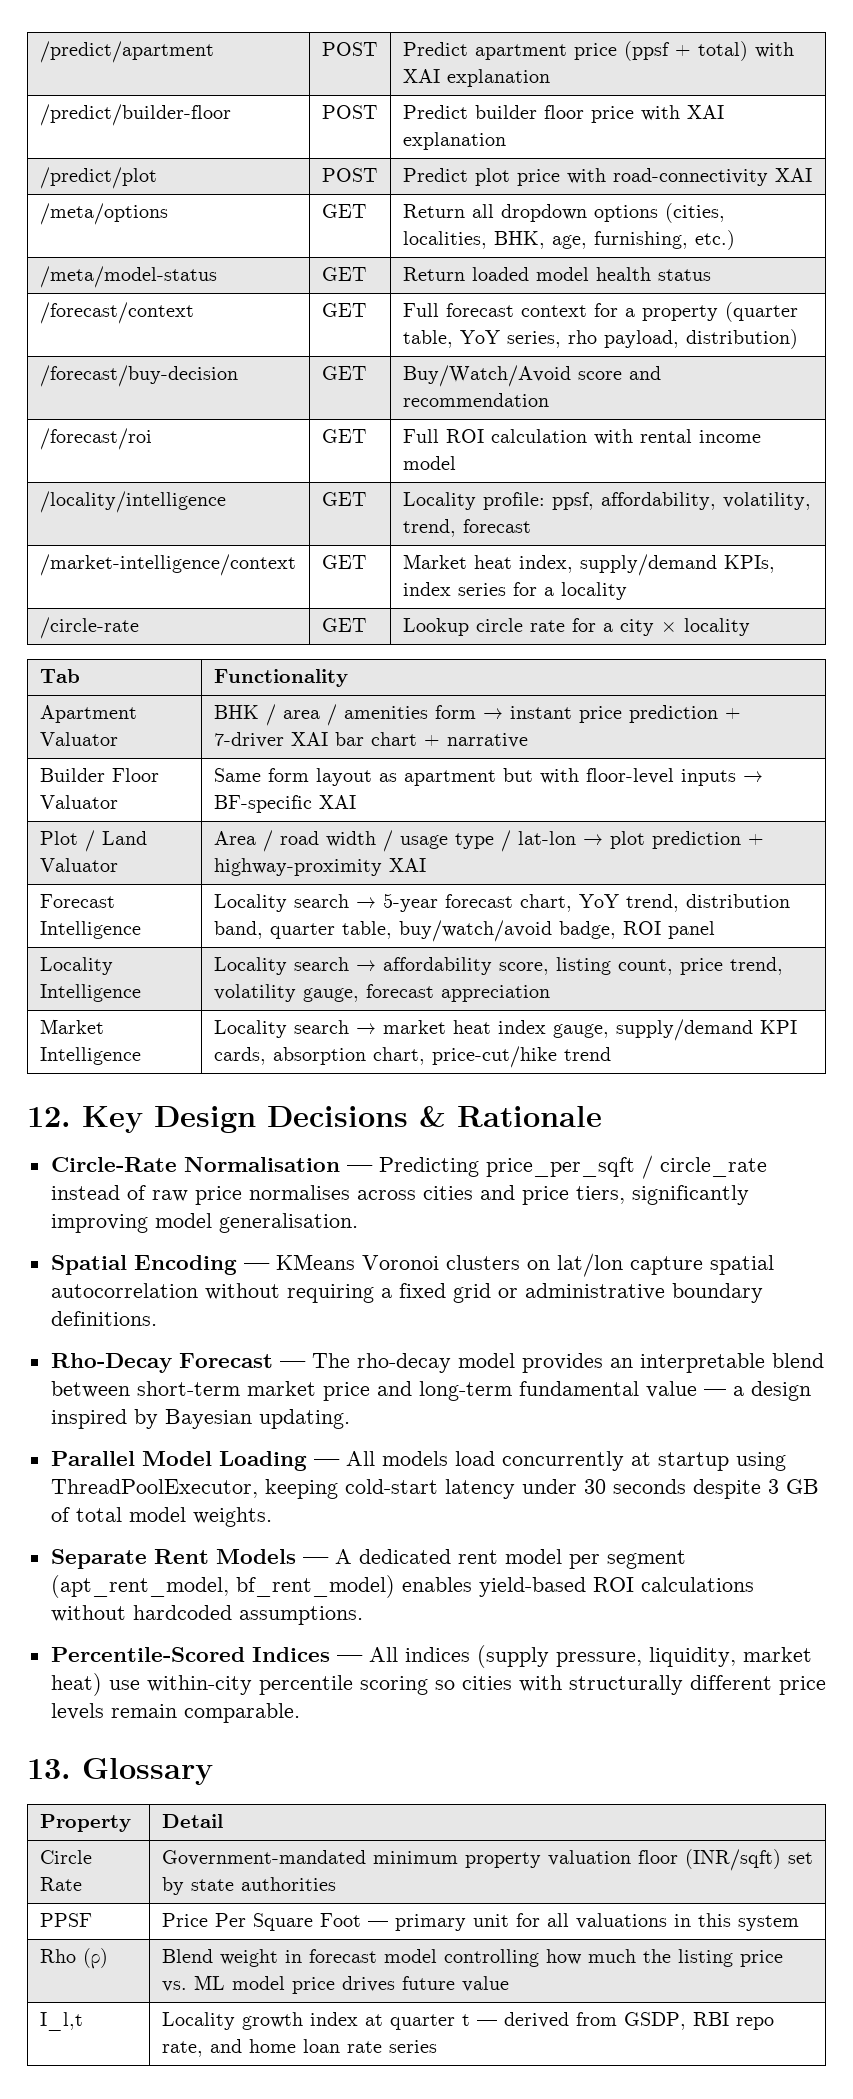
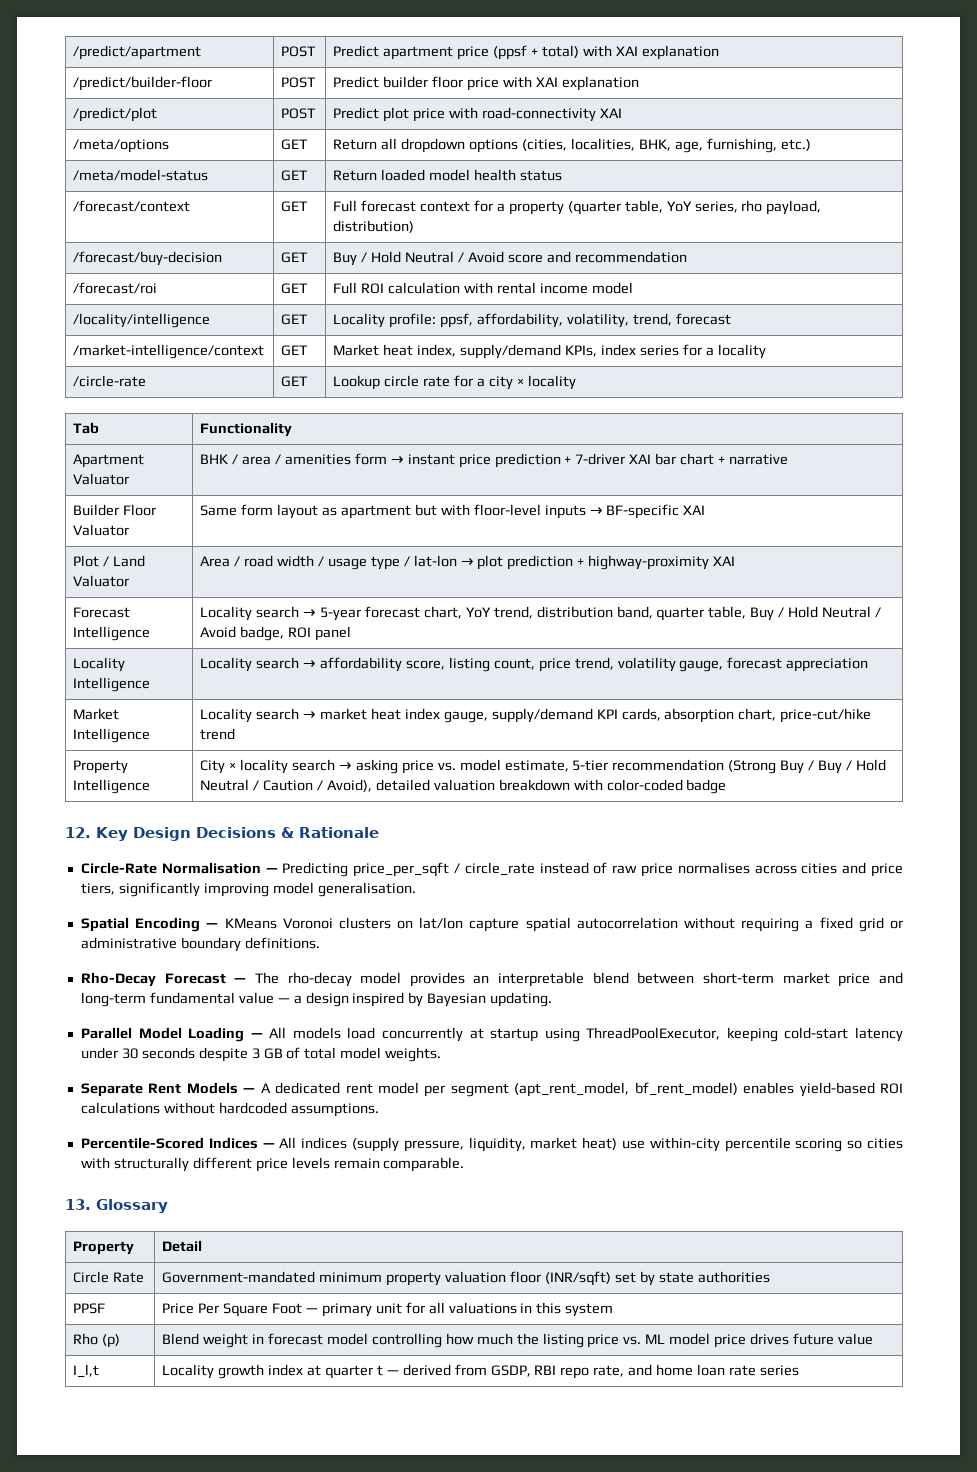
[402,365,571,387] Buy/Watch/Avoid -> [333,251,504,266] Buy / Hold Neutral / Avoid
[398,920,552,942] buy/watch/avoid -> [750,606,881,621] [200,626,237,638] Buy / Hold Neutral / Avoid
(611, 1054) none -> [73,760,129,774] [73,779,151,794] [200,759,886,774] [200,779,727,794] // Property Intelligence | City × locality search → asking price vs. model estimate, 5-tier recommendation (Strong Buy / Buy / Hold Neutral / Caution / Avoid), detailed valuation breakdown with color-coded badge

